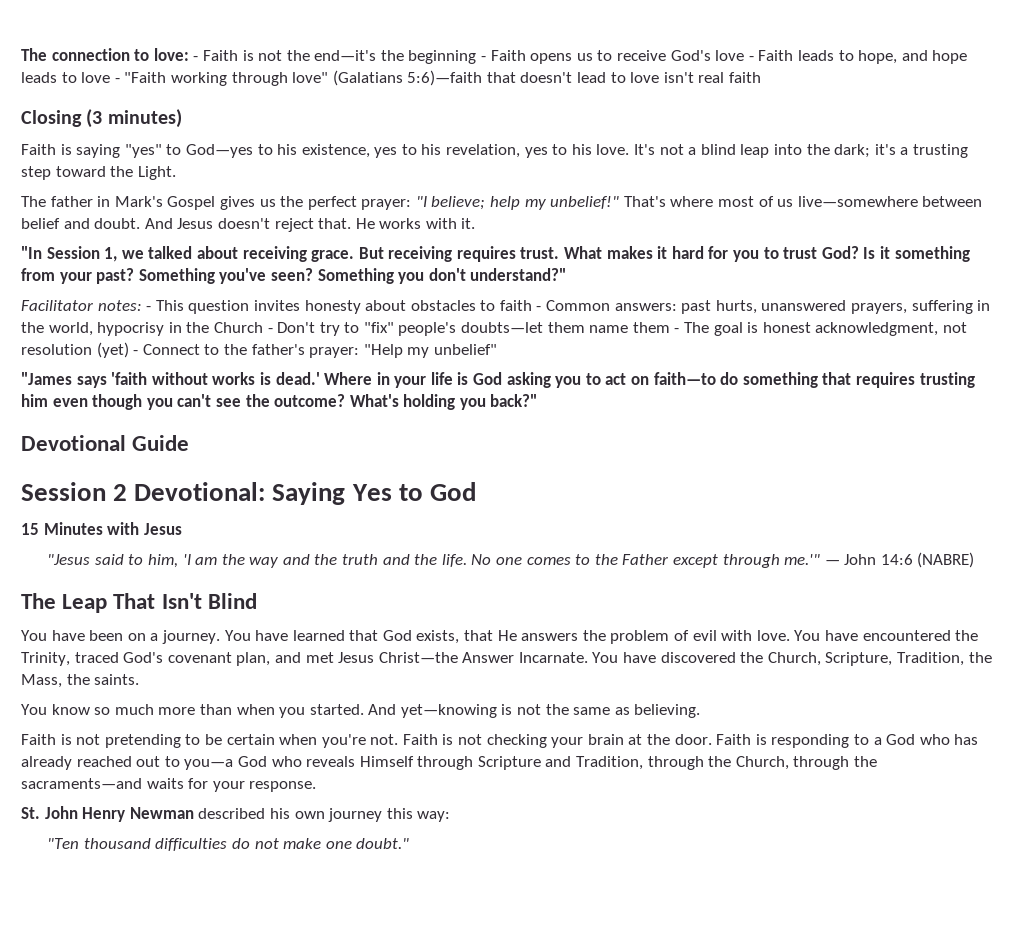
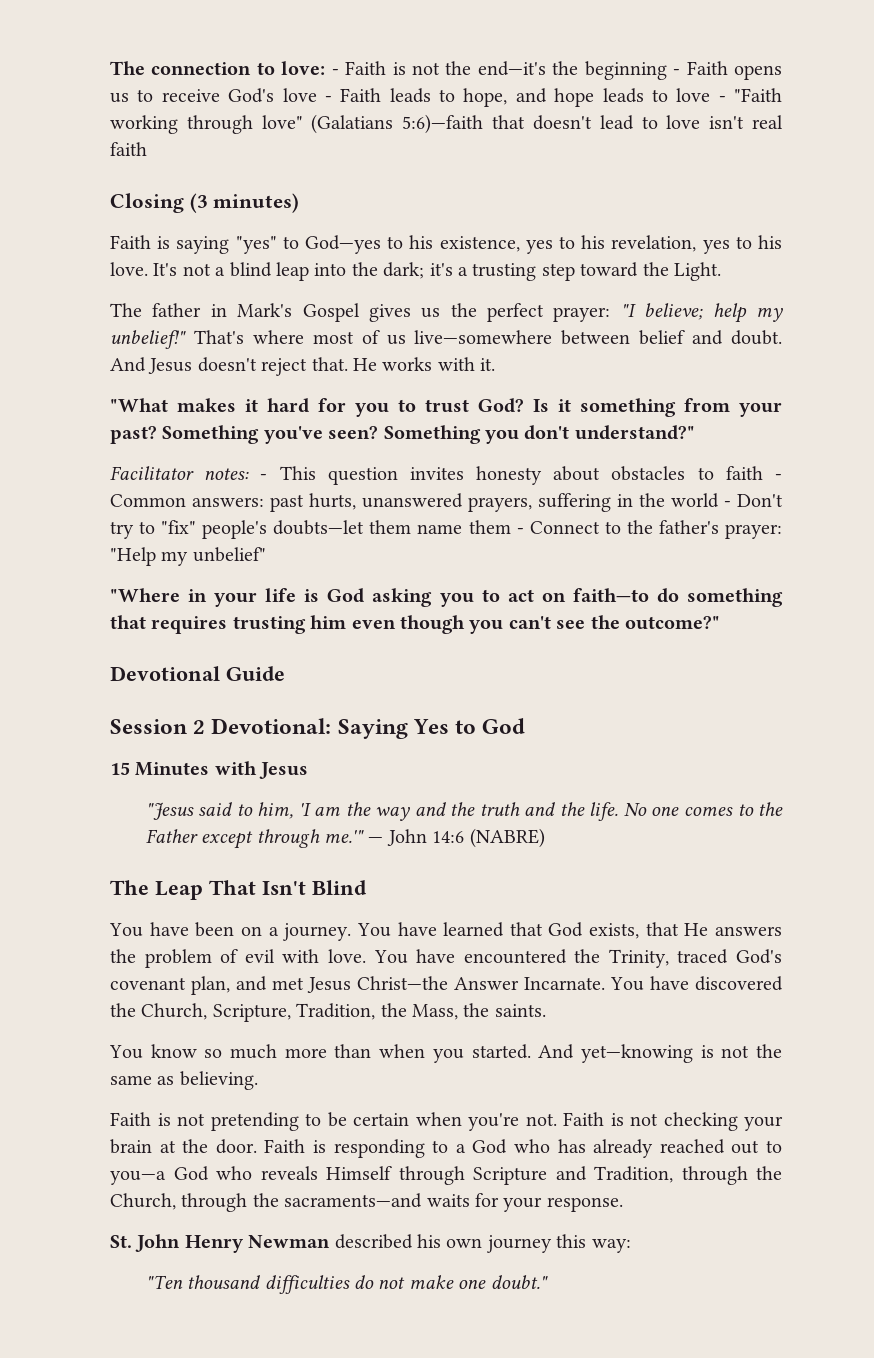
[21,246,603,262] "In Session 1, we talked about receiving grace. But receiving requires trust. What -> [110,398,168,412] "What
[48,322,263,336] world, hypocrisy in the Church -> [671,493,719,508] world
[684,322,967,336] [21,342,139,358] The goal is honest acknowledgment, not resolution (yet) - -> (524, 531) none
[21,372,373,388] "James says 'faith without works is dead.' Where -> [110,588,180,602] "Where
[274,394,538,410] outcome? What's holding you back?" -> [624,616,720,630] outcome?"

